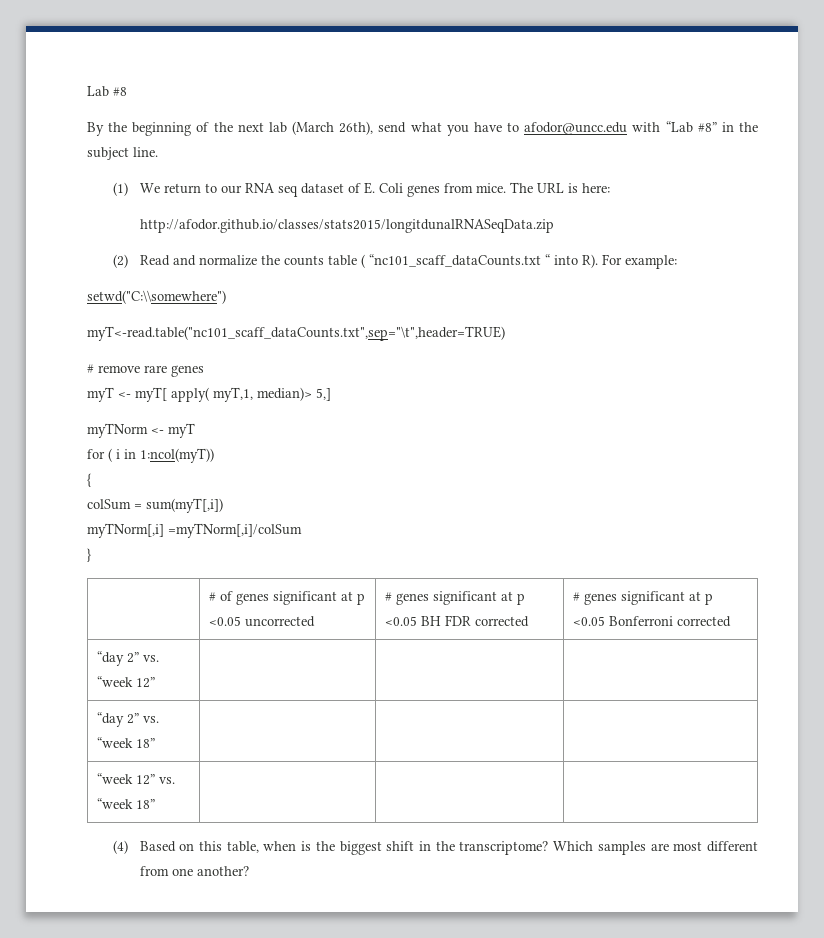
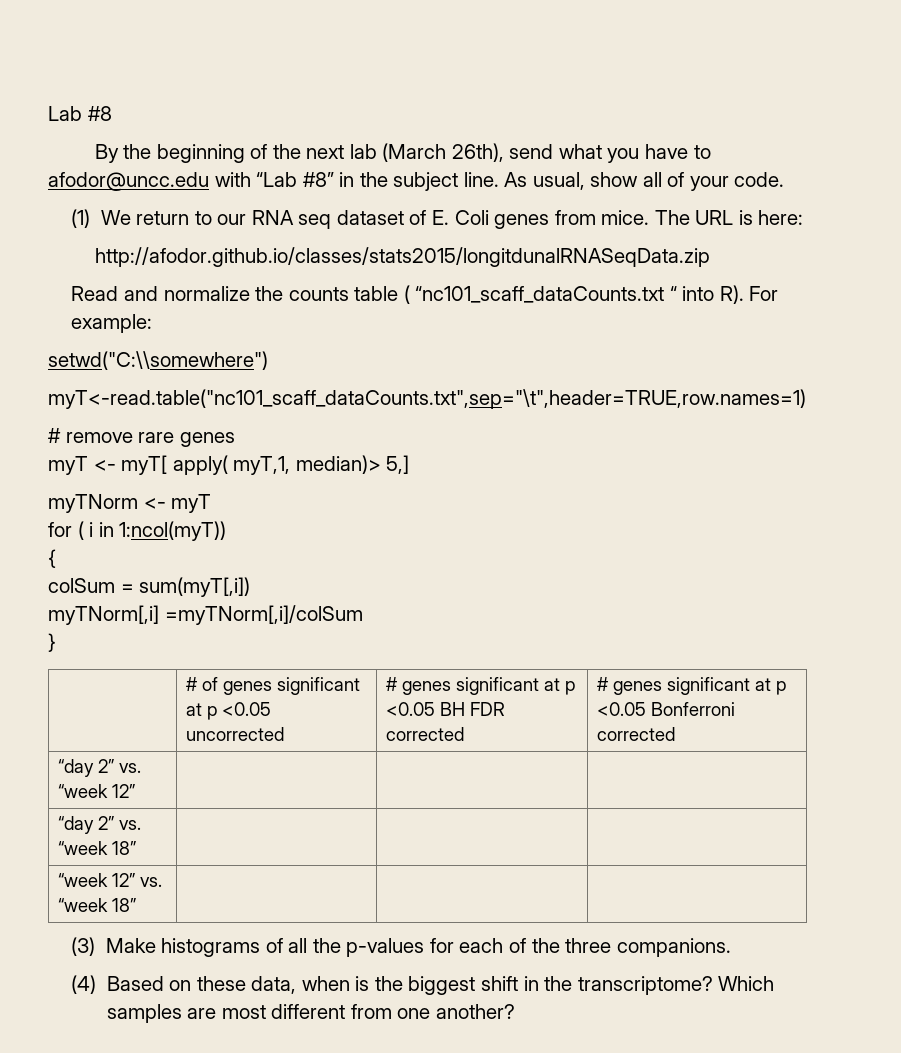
(158, 152) none -> [504,172,785,191] As usual, show all of your code.
[113,254,129,268] (2) -> (710, 257) none
[87,326,505,341] myT<-read.table("nc101_scaff_dataCounts.txt",sep="\t",header=TRUE) -> [48,389,806,409] myT<-read.table("nc101_scaff_dataCounts.txt",sep="\t",header=TRUE,row.names=1)
[113,840,259,854] (4) Based on this table, -> [71,937,731,957] [71,975,297,994] (3) Make histograms of all the p-values for each of the three companions. // (4) Based on these data,

